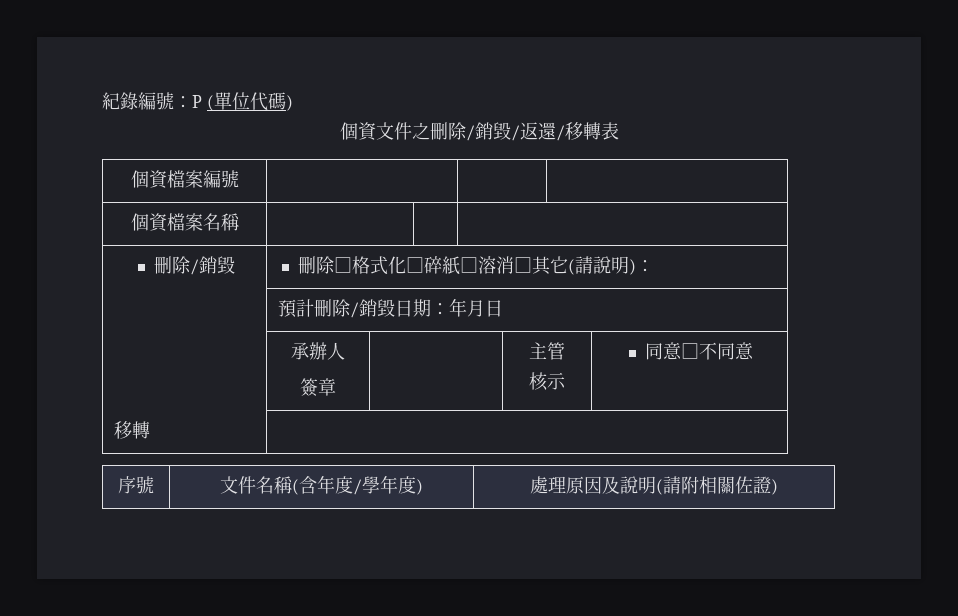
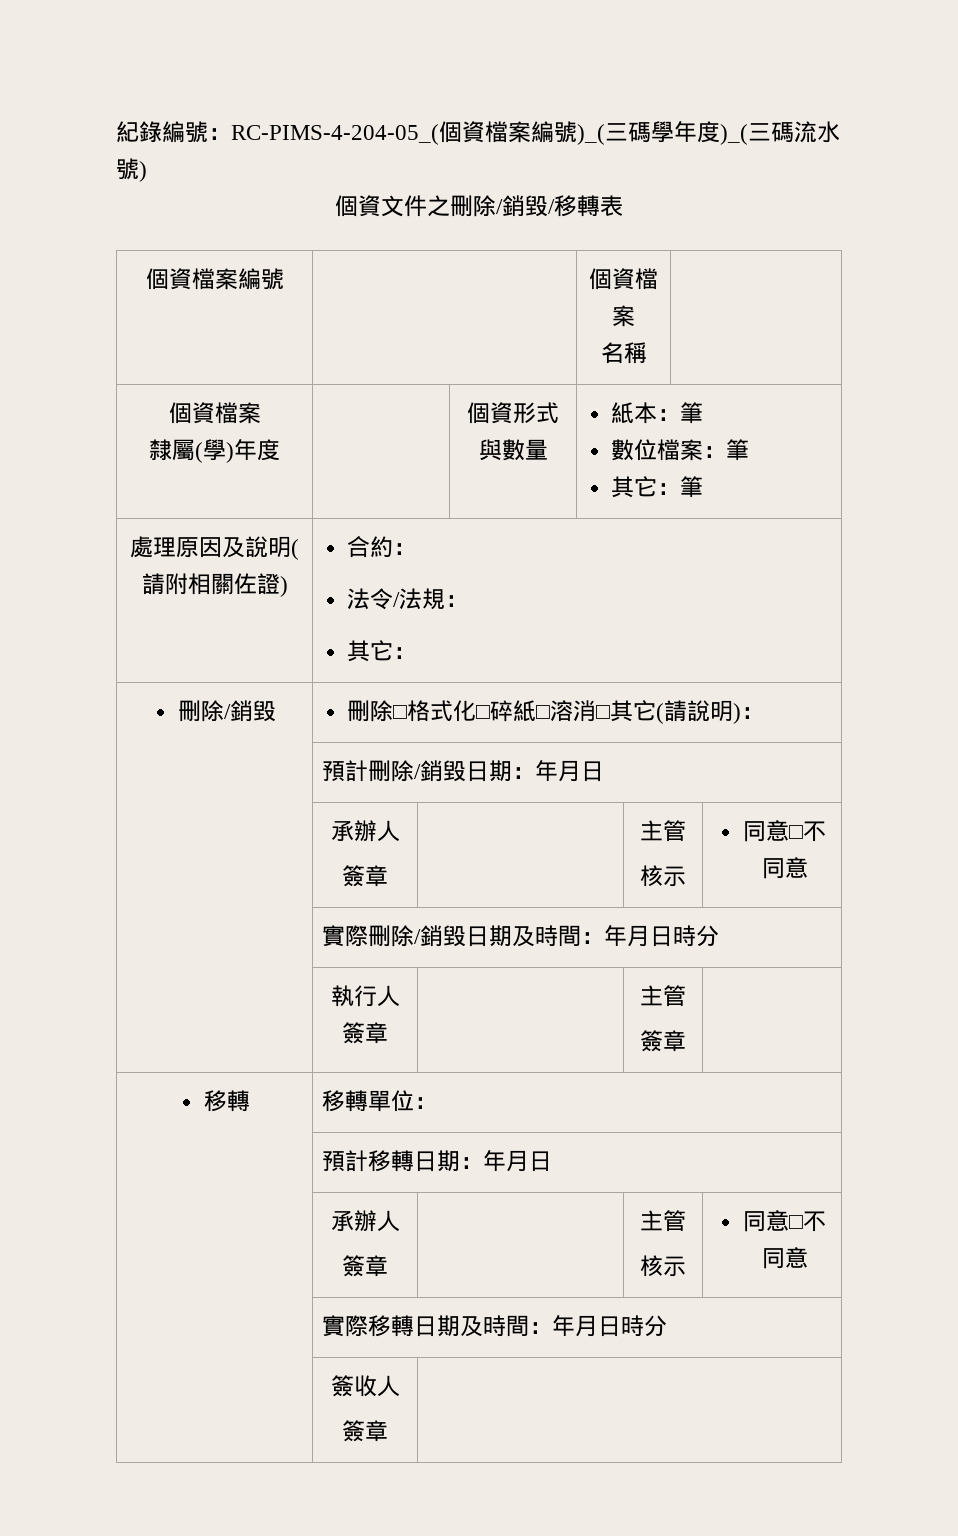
[192,92,286,111] P (單位代碼 -> [231,121,840,145] [116,158,139,180] RC-PIMS-4-204-05_(個資檔案編號)_(三碼學年度)_(三碼流水號
[519,122,565,141] 返還/ -> (555, 206) none
[130,213,240,232] | // 個資檔案名稱 | | | -> [589,268,658,290] [612,305,635,327] [600,342,647,364] [168,402,261,424] [149,439,280,463] [467,402,559,424] [478,439,548,461] [611,402,704,424] [611,439,750,461] [611,476,704,498] [130,536,299,560] [141,573,288,597] [347,536,417,558] [347,588,469,610] [347,640,417,662] 個資檔案 // 名稱 | // 個資檔案 // 隸屬(學)年度 | | 個資形式與數量 | 紙本：筆 // 數位檔案：筆 // 其它：筆 // 處理原因及說明(請附相關佐證) | 合約： // 法令/法規： // 其它：
[114,421,151,439] [118,476,154,494] [220,475,423,495] [530,476,778,495] 移轉 | // 序號 | 文件名稱(含年度/學年度) | 處理原因及說明(請附相關佐證) -> [322,925,720,947] [330,985,400,1007] [342,1022,388,1044] [640,985,686,1007] [640,1030,686,1052] [204,1090,251,1112] [322,1090,438,1112] [322,1150,553,1172] [330,1210,400,1232] [342,1255,388,1277] [640,1210,686,1232] [640,1255,686,1277] [743,1210,827,1232] [761,1247,808,1269] [322,1315,668,1337] [330,1375,400,1397] [342,1420,388,1442] | 實際刪除/銷毀日期及時間：年月日時分 // | 執行人簽章 | | 主管 // 簽章 | // 移轉 | 移轉單位： // | 預計移轉日期：年月日 // | 承辦人 // 簽章 | | 主管 // 核示 | 同意□不同意 // | 實際移轉日期及時間：年月日時分 // | 簽收人 // 簽章 |

